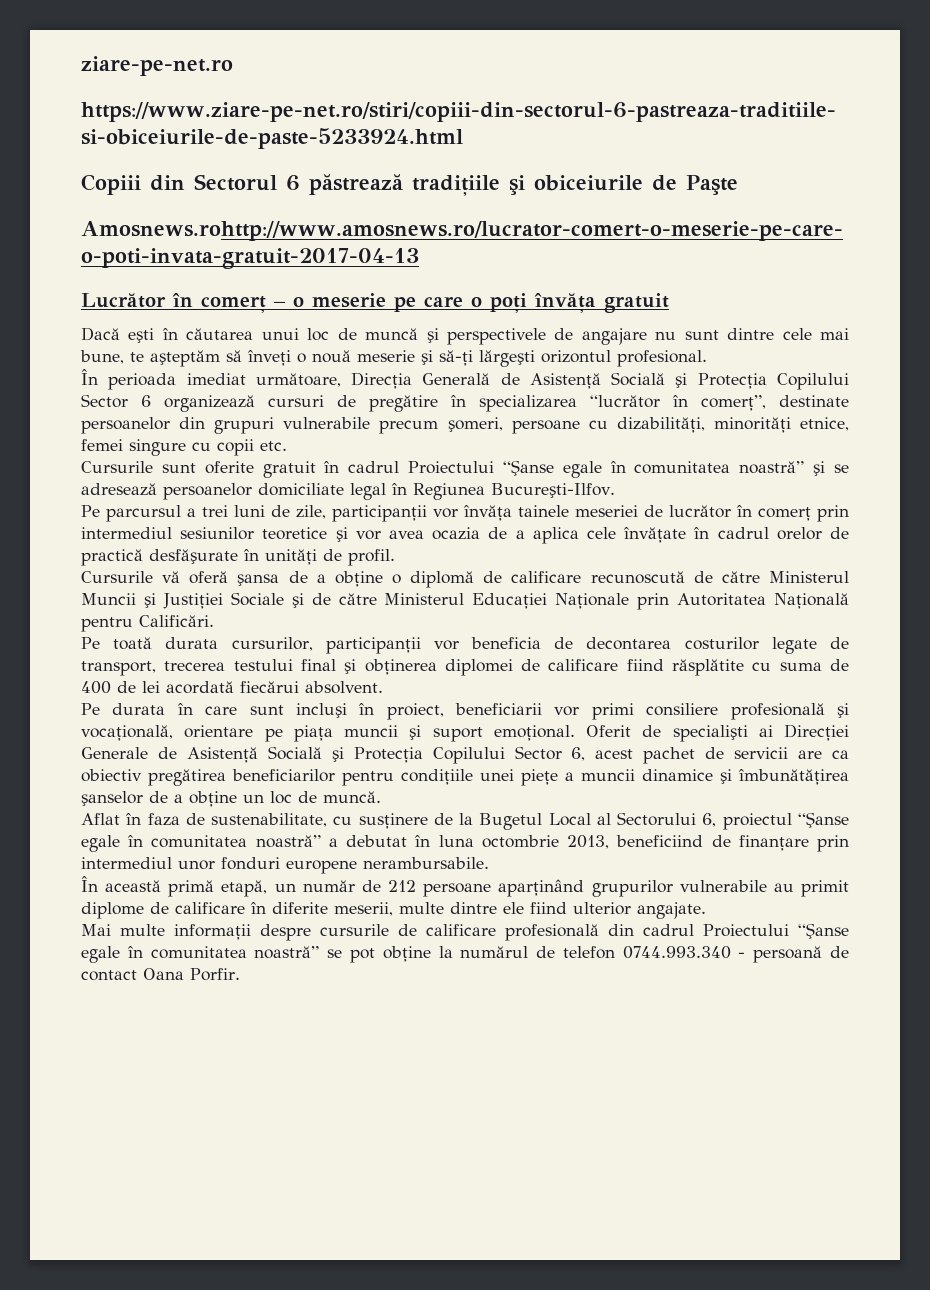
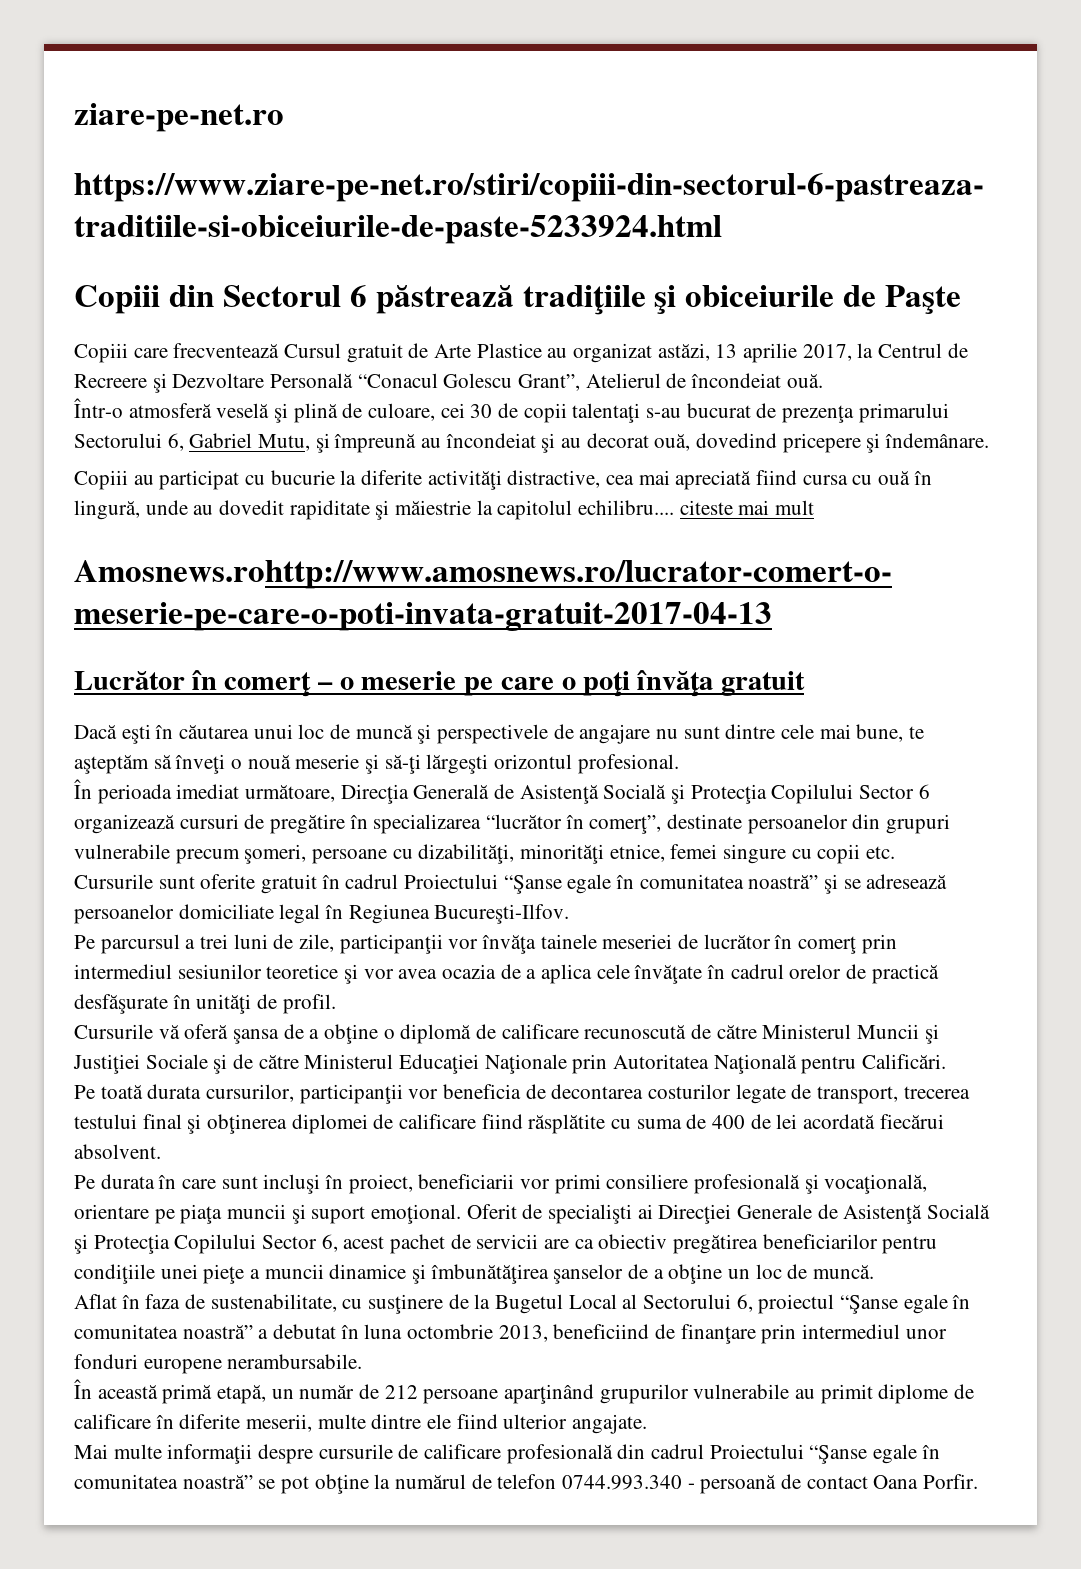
(738, 185) none -> [74,343,968,363] [74,373,823,393] [74,398,949,423] [74,433,990,453] [74,470,932,490] [74,500,815,520] // Copiii care frecventează Cursul gratuit de Arte Plastice au organizat astăzi, 13 aprilie 2017, la Centrul de Recreere şi Dezvoltare Personală “Conacul Golescu Grant”, Atelierul de încondeiat ouă. // Într-o atmosferă veselă şi plină de culoare, cei 30 de copii talentaţi s-au bucurat de prezenţa primarului Sectorului 6, Gabriel Mutu, şi împreună au încondeiat şi au decorat ouă, dovedind pricepere şi îndemânare. // Copiii au participat cu bucurie la diferite activităţi distractive, cea mai apreciată fiind cursa cu ouă în lingură, unde au dovedit rapiditate şi măiestrie la capitolul echilibru.... citeste mai mult

